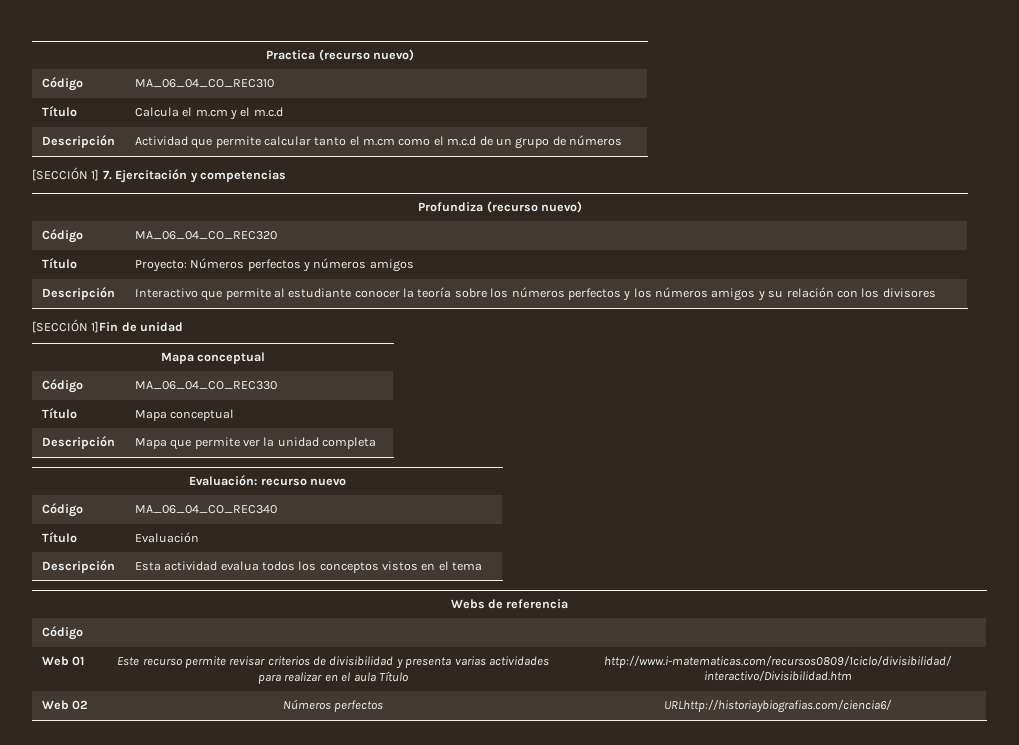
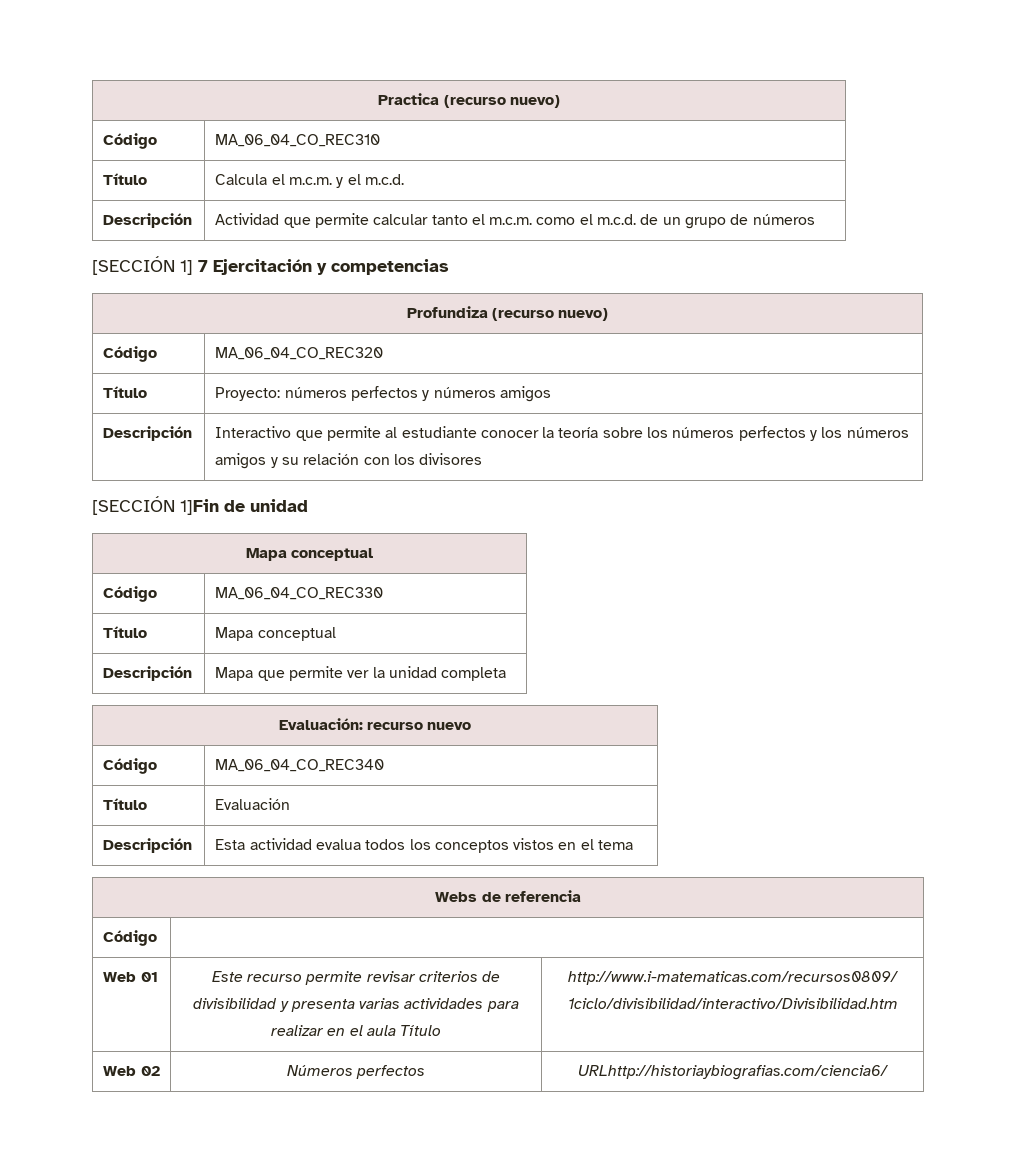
[195,109,228,117] m.cm -> [288,177,332,185] m.c.m.
[253,107,283,117] m.c.d -> [364,174,404,185] m.c.d.
[363,138,396,146] m.cm -> [489,217,533,225] m.c.m.
[447,136,477,146] m.c.d -> [597,214,637,225] m.c.d.
[102,170,112,180] 7. -> [198,260,208,272] 7
[190,258,245,269] Números -> [284,387,347,398] números

